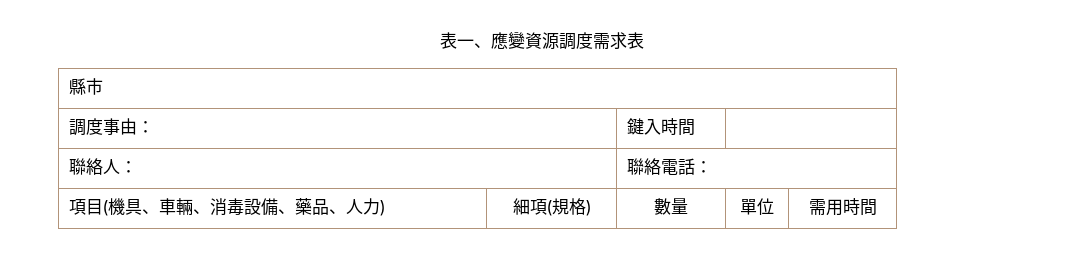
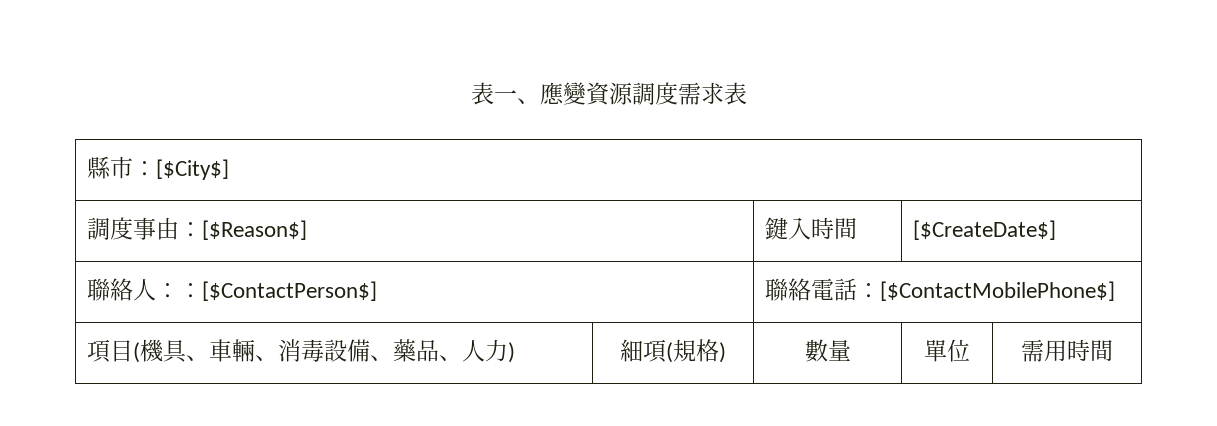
(103, 86) none -> [132,159,229,180] ：[$City$]
(154, 127) none -> [201,220,307,240] [$Reason$]
(695, 127) none -> [912,220,1056,240] [$CreateDate$]
(137, 167) none -> [178,281,377,301] ：[$ContactPerson$]
(712, 167) none -> [879,281,1115,301] [$ContactMobilePhone$]

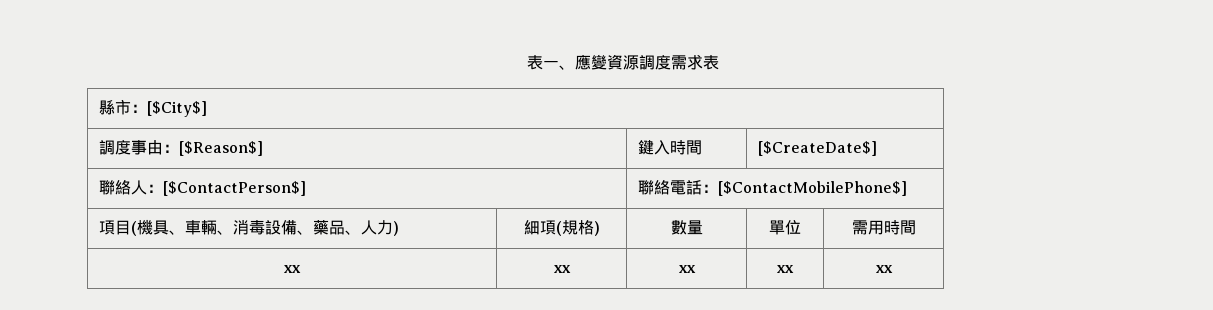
[178,283,202,298] ： -> (164, 188) none
(1113, 350) none -> [284,265,301,273] [553,265,571,273] [678,265,696,273] [777,265,794,273] [875,265,893,273] // xx | xx | xx | xx | xx

